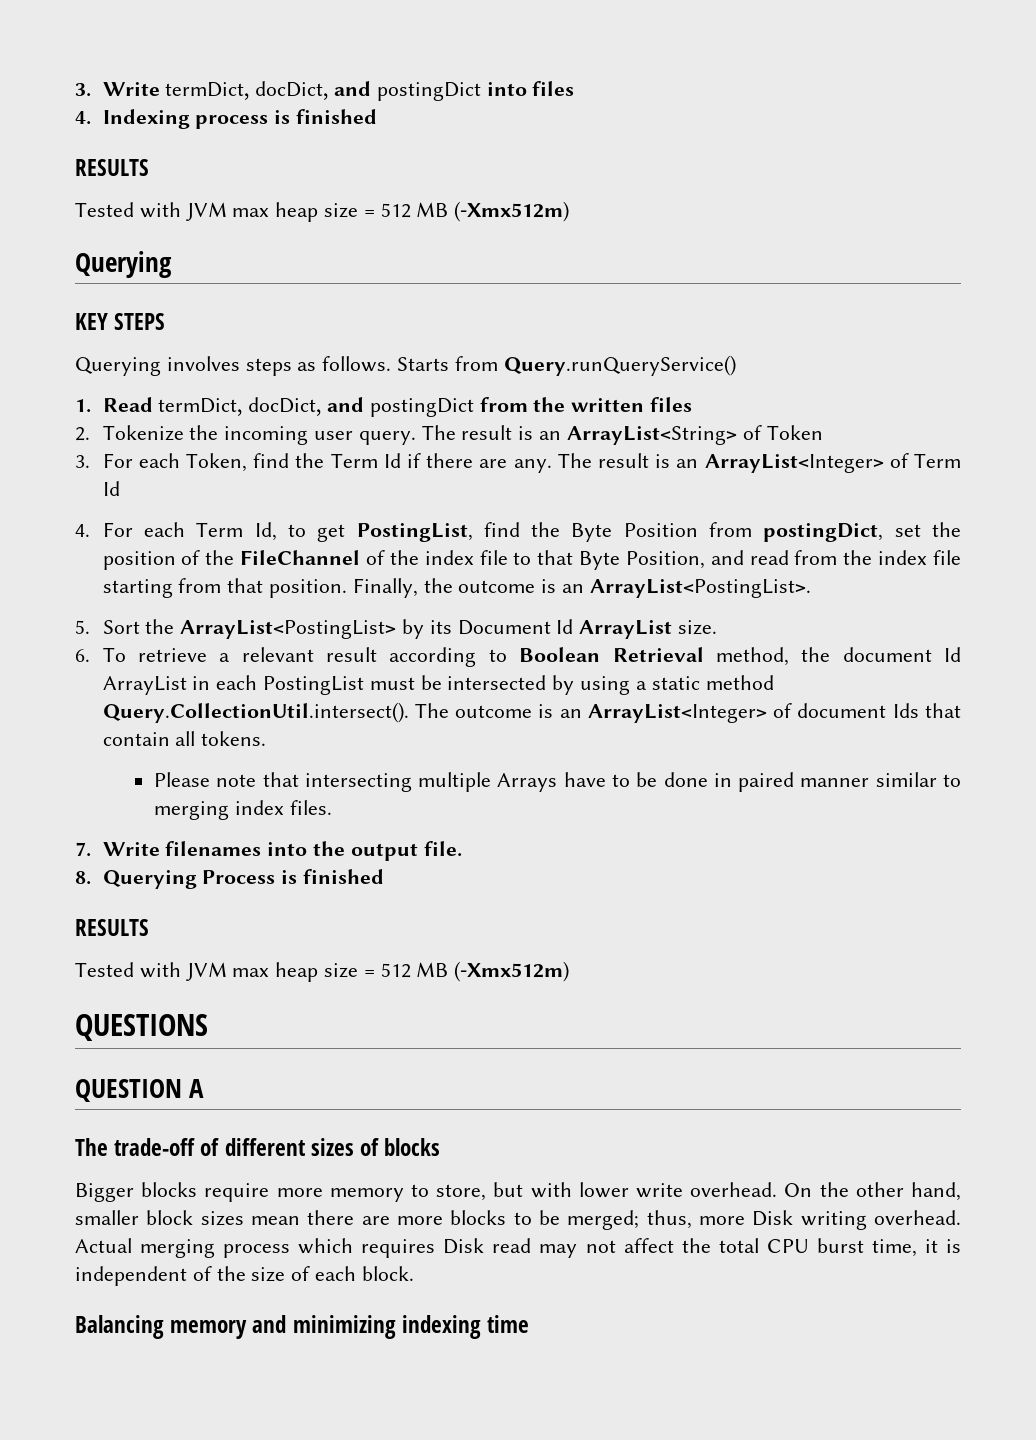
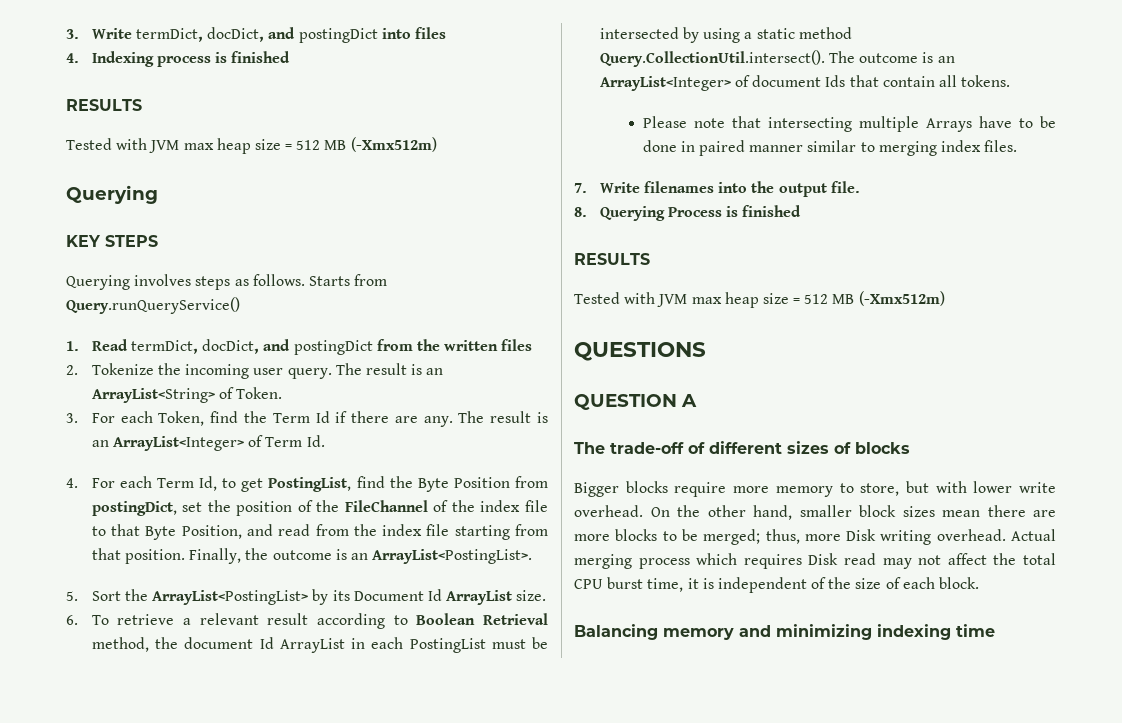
[766,425,823,440] Token -> [236,387,283,399] Token.
[102,481,120,496] Id -> [306,435,325,447] Id.

